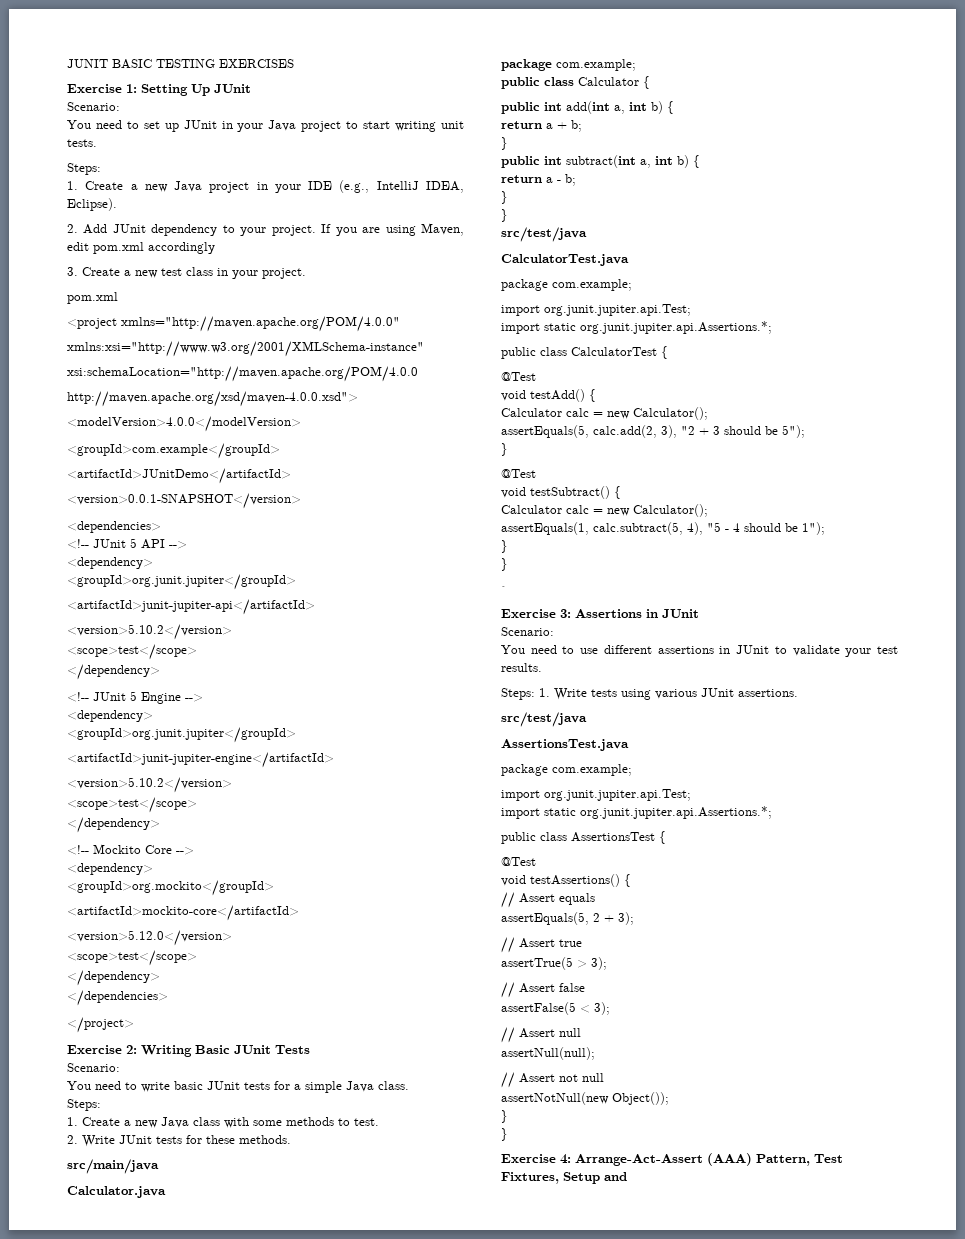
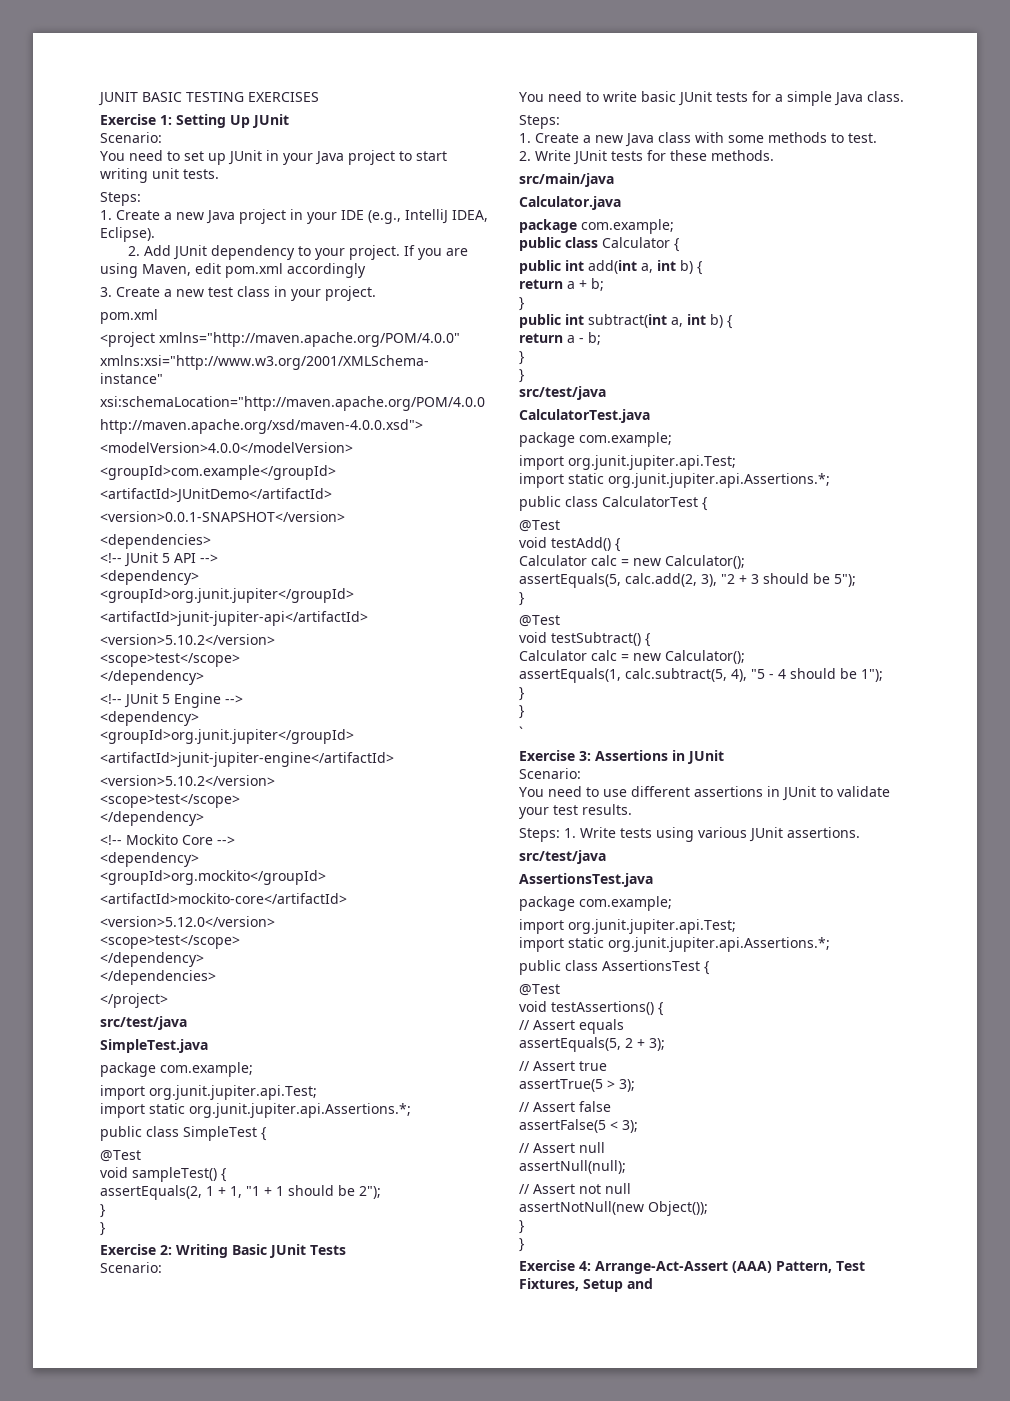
(134, 1025) none -> [100,1016,187,1030] [100,1039,208,1053] [100,1062,253,1077] [100,1085,317,1100] [100,1103,411,1118] [100,1126,266,1141] [100,1150,141,1162] [100,1167,226,1182] [100,1185,381,1200] [100,1204,105,1218] [100,1222,105,1236] // src/test/java // SimpleTest.java // package com.example; // import org.junit.jupiter.api.Test; // import static org.junit.jupiter.api.Assertions.*; // public class SimpleTest { // @Test // void sampleTest() { // assertEquals(2, 1 + 1, "1 + 1 should be 2"); // } // }

